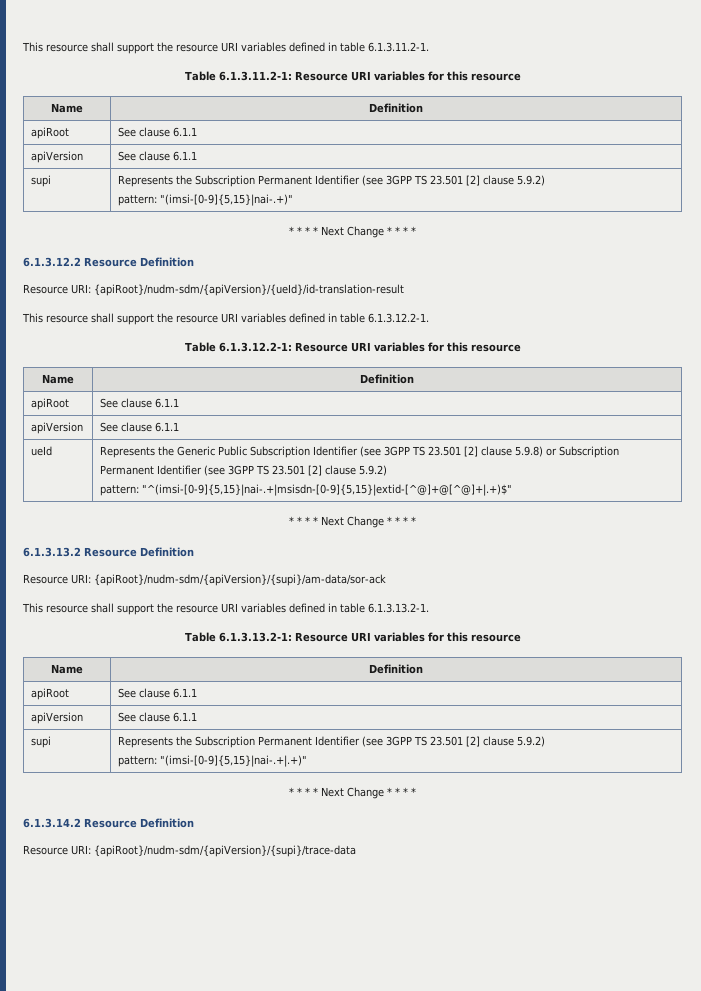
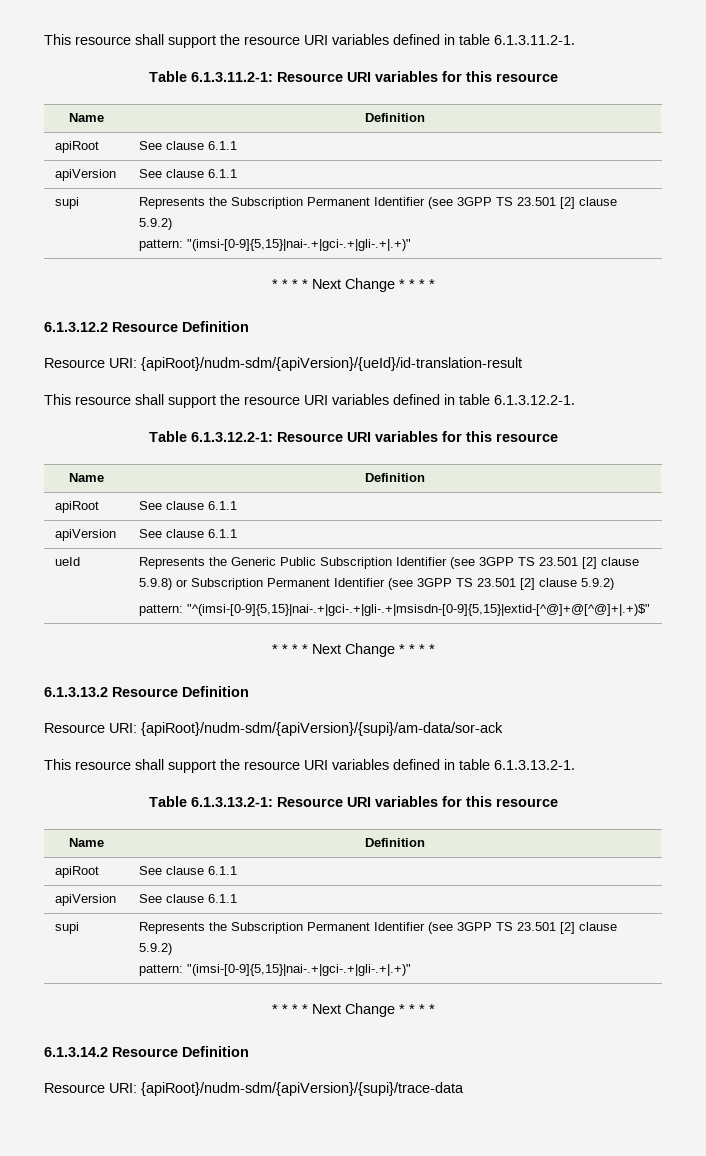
[160,194,294,206] "(imsi-[0-9]{5,15}|nai-.+)" -> [187,239,412,251] "(imsi-[0-9]{5,15}|nai-.+|gci-.+|gli-.+|.+)"
[142,484,513,496] "^(imsi-[0-9]{5,15}|nai-.+|msisdn-[0-9]{5,15}|extid-[^@]+@[^@]+|.+)$" -> [187,604,651,616] "^(imsi-[0-9]{5,15}|nai-.+|gci-.+|gli-.+|msisdn-[0-9]{5,15}|extid-[^@]+@[^@]+|.+)$"
[160,755,308,767] "(imsi-[0-9]{5,15}|nai-.+|.+)" -> [187,964,412,976] "(imsi-[0-9]{5,15}|nai-.+|gci-.+|gli-.+|.+)"

